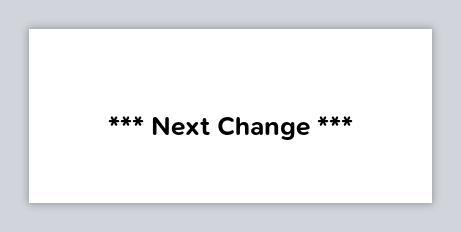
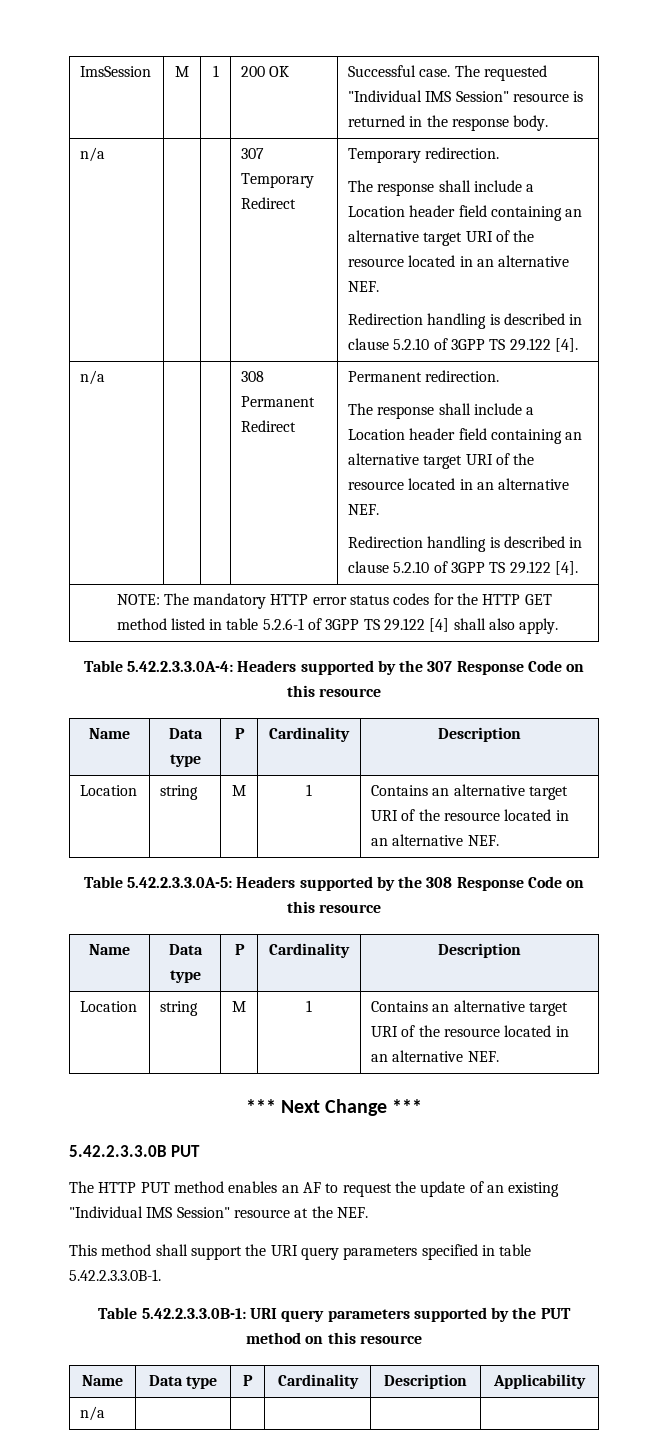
[107,116,354,140] *** Next Change *** -> [80,66,152,77] [175,66,189,77] [212,65,219,77] [241,66,290,77] [348,65,548,81] [348,90,584,102] [348,115,549,131] [80,147,106,162] [241,148,265,159] [241,173,315,188] [241,197,297,209] [348,147,500,163] [348,180,535,196] [348,205,583,221] [348,230,535,246] [348,255,570,267] [348,281,380,292] [348,313,583,329] [348,338,579,352] [80,370,106,385] [241,371,265,382] [241,396,316,407] [241,420,297,432] [348,370,500,382] [348,403,535,419] [348,428,583,444] [348,453,535,469] [348,478,570,490] [348,504,380,515] [348,536,583,552] [348,561,579,575] [116,593,552,609] [116,618,559,634] [83,660,585,675] [286,685,382,697] [89,728,130,739] [168,728,203,739] [169,754,201,767] [234,728,245,739] [269,727,350,742] [438,727,521,742] [80,785,138,796] [160,785,199,800] [232,785,246,796] [306,784,312,796] [371,784,569,800] [371,809,569,821] [371,834,499,846] [83,876,585,891] [286,901,382,913] [89,944,130,955] [168,944,203,955] [169,970,201,983] [234,944,245,955] [269,943,350,958] [438,943,521,958] [80,1001,138,1012] [160,1001,199,1016] [232,1001,246,1012] [306,1000,312,1012] [371,1000,569,1016] [371,1025,569,1037] [371,1050,499,1062] [245,1099,423,1116] [69,1145,201,1157] [69,1181,560,1197] [69,1206,368,1218] [69,1244,532,1260] [69,1269,161,1281] [98,1307,571,1322] [246,1332,422,1344] [82,1375,123,1386] [148,1375,218,1389] [243,1375,253,1386] [277,1374,359,1389] [384,1374,467,1389] [493,1374,586,1389] [80,1406,106,1421] ImsSession | M | 1 | 200 OK | Successful case. The requested "Individual IMS Session" resource is returned in the response body. // n/a | | | 307 Temporary Redirect | Temporary redirection. // The response shall include a Location header field containing an alternative target URI of the resource located in an alternative NEF. // Redirection handling is described in clause 5.2.10 of 3GPP TS 29.122 [4]. // n/a | | | 308 Permanent Redirect | Permanent redirection. // The response shall include a Location header field containing an alternative target URI of the resource located in an alternative NEF. // Redirection handling is described in clause 5.2.10 of 3GPP TS 29.122 [4]. // NOTE: The mandatory HTTP error status codes for the HTTP GET method listed in table 5.2.6-1 of 3GPP TS 29.122 [4] shall also apply. // Table 5.42.2.3.3.0A-4: Headers supported by the 307 Response Code on this resource // Name | Data type | P | Cardinality | Description // Location | string | M | 1 | Contains an alternative target URI of the resource located in an alternative NEF. // Table 5.42.2.3.3.0A-5: Headers supported by the 308 Response Code on this resource // Name | Data type | P | Cardinality | Description // Location | string | M | 1 | Contains an alternative target URI of the resource located in an alternative NEF. // *** Next Change *** // 5.42.2.3.3.0B PUT // The HTTP PUT method enables an AF to request the update of an existing "Individual IMS Session" resource at the NEF. // This method shall support the URI query parameters specified in table 5.42.2.3.3.0B-1. // Table 5.42.2.3.3.0B-1: URI query parameters supported by the PUT method on this resource // Name | Data type | P | Cardinality | Description | Applicability // n/a | | | | |

